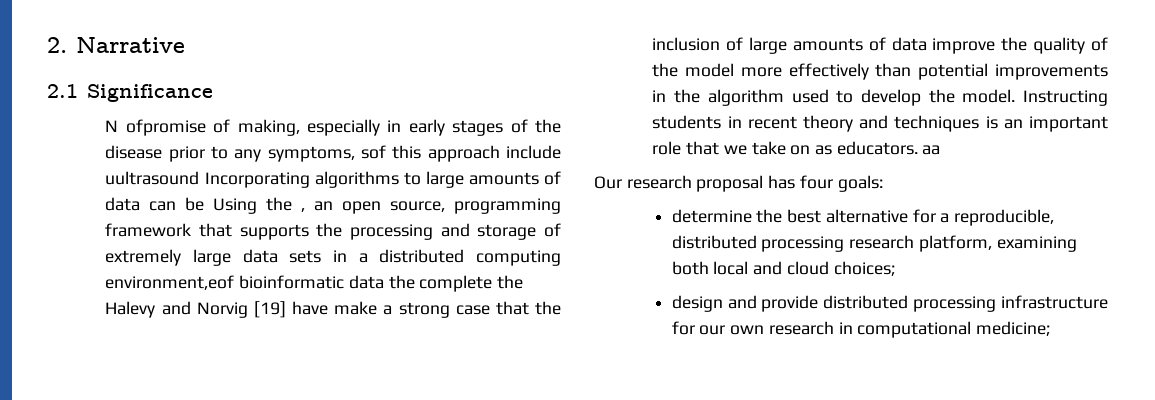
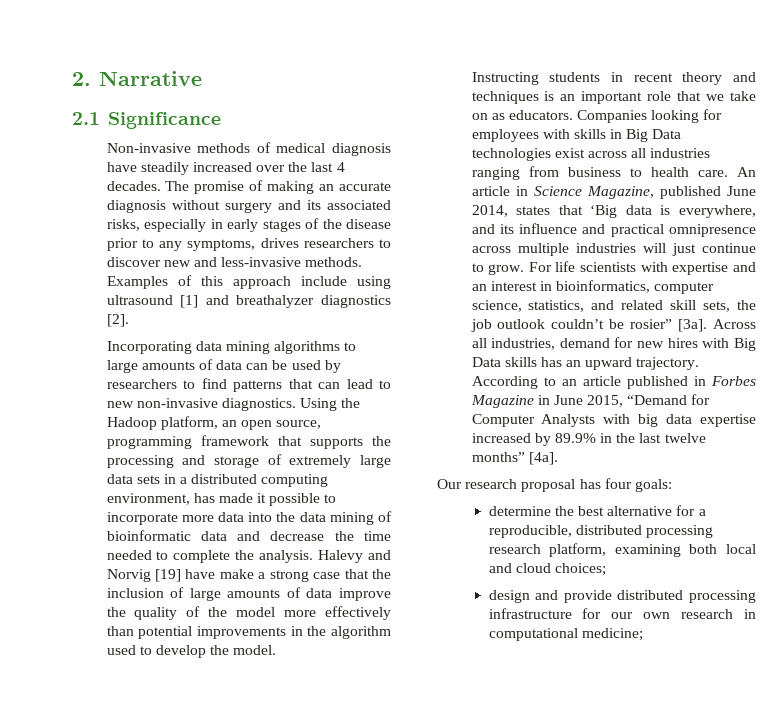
[105,119,300,136] N ofpromise of making, -> [106,142,391,156] [106,162,345,175] [106,180,391,194] [106,200,391,213] [106,219,140,231] Non-invasive methods of medical diagnosis have steadily increased over the last 4 decades. The promise of making an accurate diagnosis without surgery and its associated risks,
[361,145,561,162] [105,171,310,188] sof this approach include uultrasound Incorporating -> [260,238,391,248] [106,257,363,267] [106,275,391,289] [106,295,391,308] [106,314,129,327] [106,341,270,354] drives researchers to discover new and less-invasive methods. Examples of this approach include using ultrasound [1] and breathalyzer diagnostics [2]. // Incorporating data mining
[213,197,306,214] Using the , -> [291,360,341,373] [106,378,391,392] [106,398,361,411] [106,416,218,430] used by researchers to find patterns that can lead to new non-invasive diagnostics. Using the Hadoop platform,
[105,275,415,290] environment,eof bioinformatic data the -> [106,493,337,506] [106,511,392,525] [106,530,391,541] [106,550,169,560] environment, has made it possible to incorporate more data into the data mining of bioinformatic data and decrease the time needed to
(524, 282) none -> [259,550,314,563] analysis.
(1016, 96) none -> (277, 650) //
[922,145,941,155] aa -> [577,109,723,123] [471,129,682,142] [471,148,711,161] [471,166,756,180] [471,186,756,199] [471,205,756,218] [471,223,756,237] [471,243,756,256] [471,261,756,275] [471,280,715,294] [471,300,756,312] [470,319,756,332] [471,337,756,351] [471,357,700,370] [471,376,756,389] [470,394,711,408] [471,414,756,427] [471,433,706,446] [471,452,558,465] Companies looking for employees with skills in Big Data technologies exist across all industries ranging from business to health care. An article in Science Magazine, published June 2014, states that ‘Big data is everywhere, and its influence and practical omnipresence across multiple industries will just continue to grow. For life scientists with expertise and an interest in bioinformatics, computer science, statistics, and related skill sets, the job outlook couldn’t be rosier” [3a]. Across all industries, demand for new hires with Big Data skills has an upward trajectory. According to an article published in Forbes Magazine in June 2015, “Demand for Computer Analysts with big data expertise increased by 89.9% in the last twelve months” [4a].

